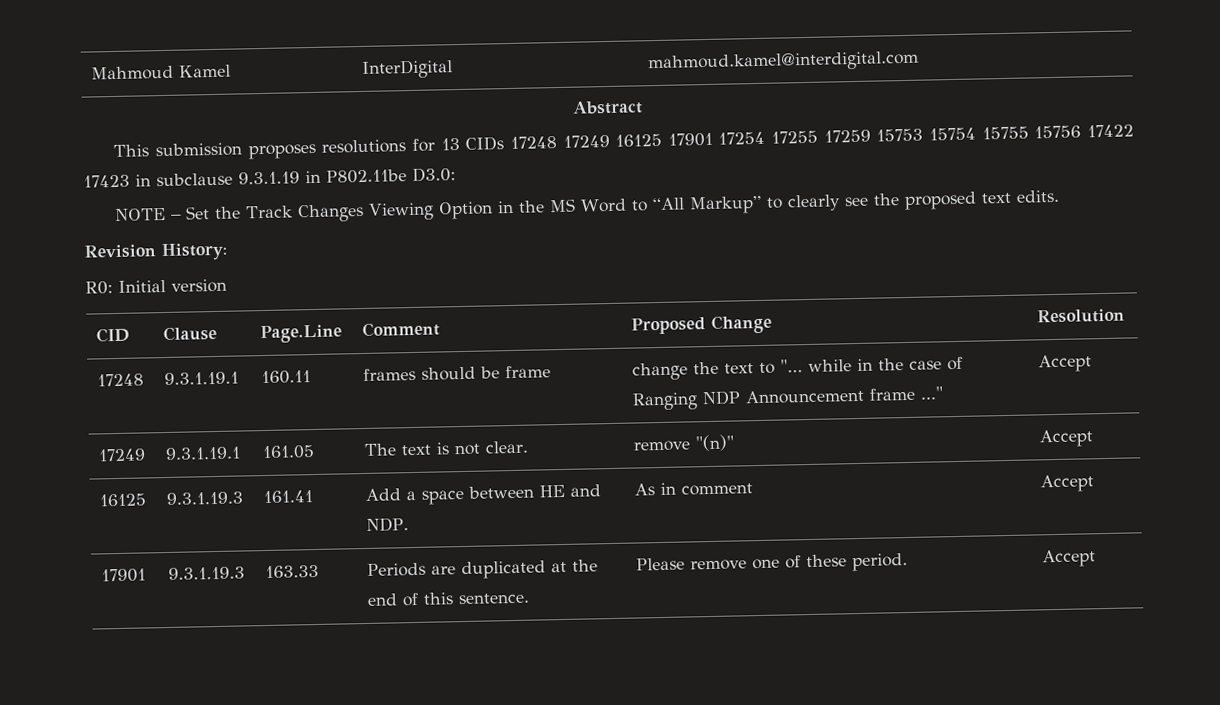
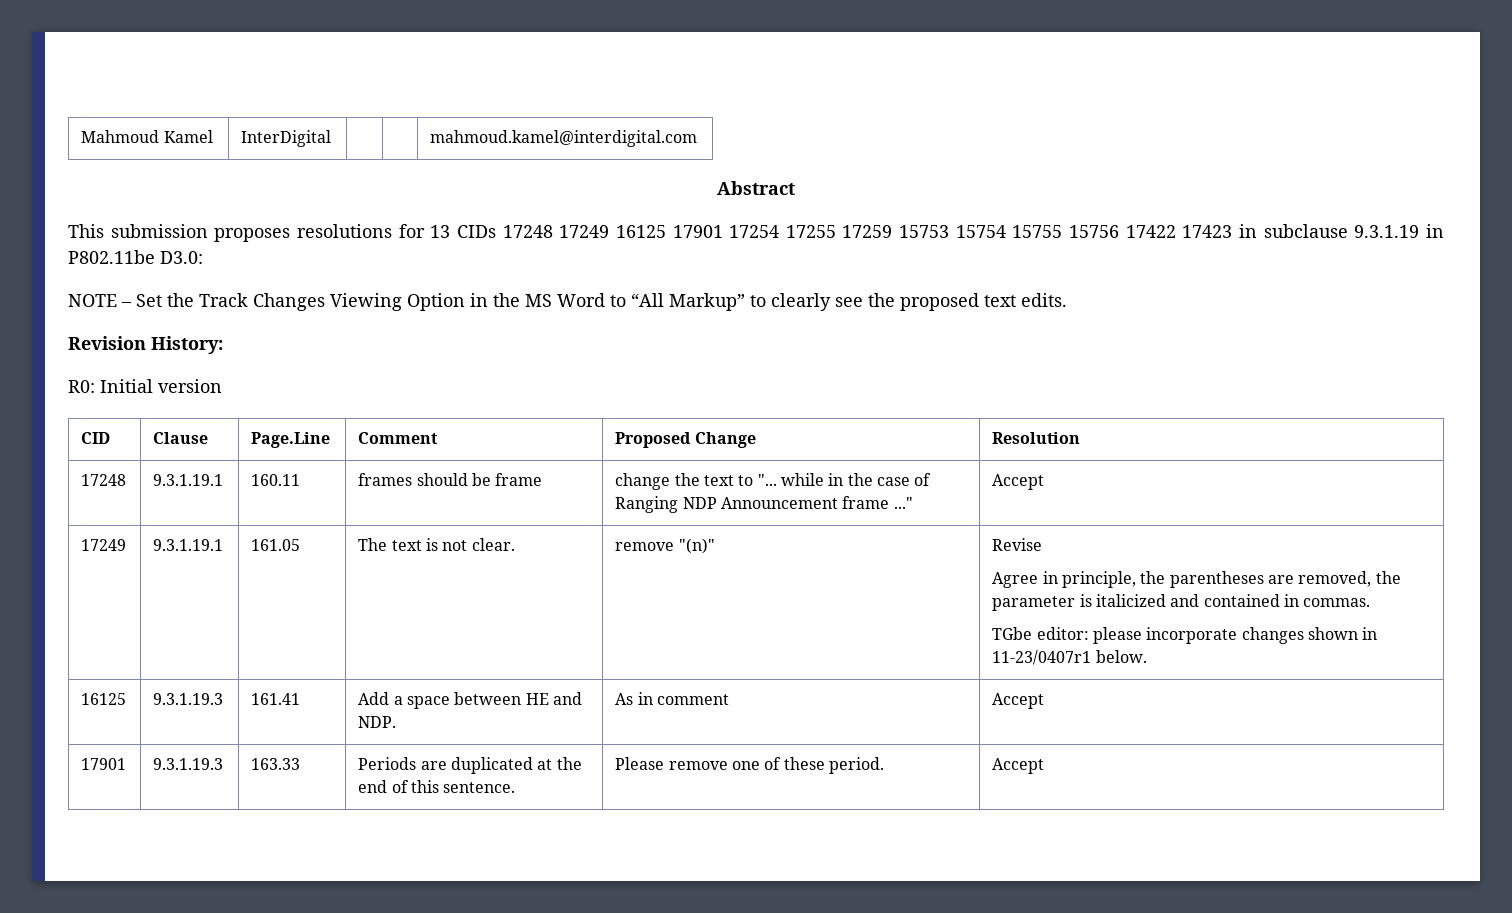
[1039,429,1094,448] Accept -> [992,538,1043,551] [992,571,1401,588] [992,594,1371,611] [992,627,1378,644] [992,650,1147,665] Revise // Agree in principle, the parentheses are removed, the parameter is italicized and contained in commas. // TGbe editor: please incorporate changes shown in 11-23/0407r1 below.

